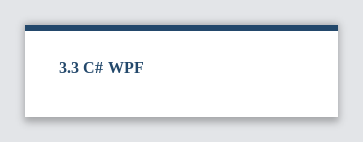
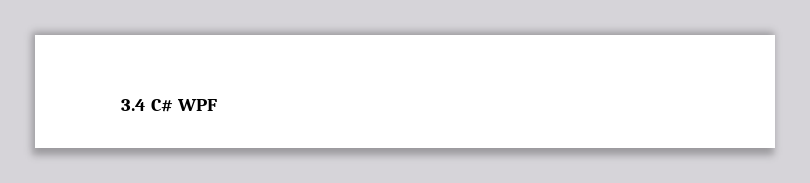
[59,62,79,73] 3.3 -> [121,99,146,111] 3.4

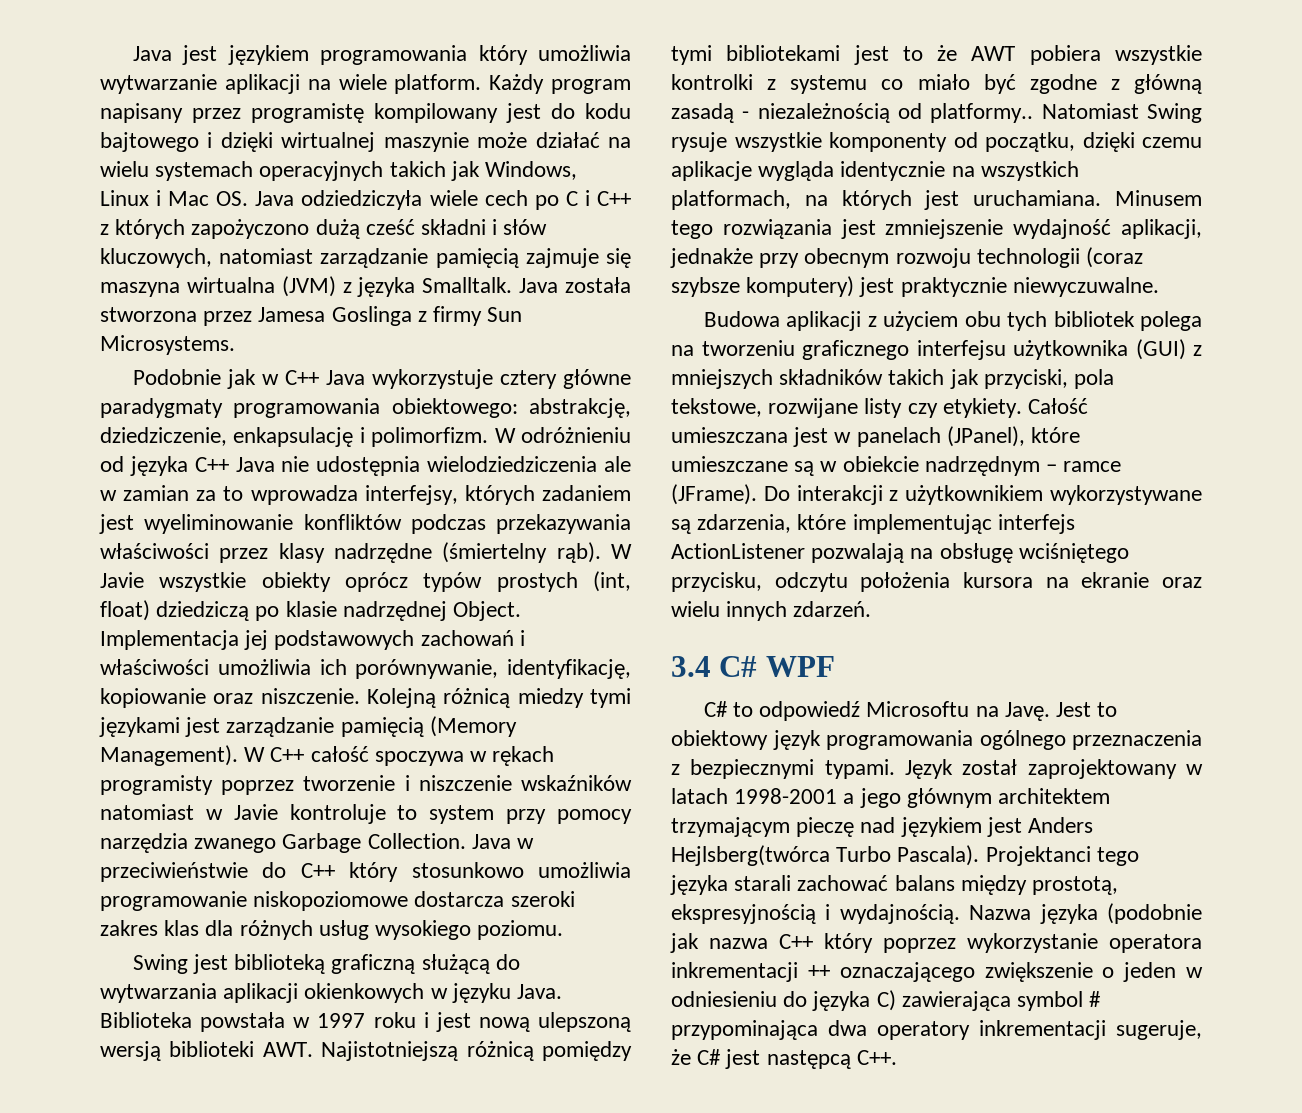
[121,99,217,112] 3.4 C# WPF -> [132,45,631,65] [100,74,631,94] [100,103,631,123] [100,132,631,152] [100,161,578,181] [100,190,631,210] [100,219,548,239] [100,248,631,268] [100,276,631,297] [100,306,523,326] [100,335,235,355] [132,369,631,389] [100,398,631,418] [100,427,631,447] [100,456,631,476] [100,485,631,505] [99,514,631,534] [100,542,632,563] [100,571,631,592] [100,600,522,621] [100,630,525,650] [100,659,631,679] [100,688,631,708] [99,716,517,737] [100,745,555,766] [100,775,632,795] [100,804,632,824] [100,833,535,853] [100,862,631,882] [100,891,575,911] [100,920,564,940] [132,954,520,974] [100,983,563,1003] [100,1012,631,1032] [100,1041,632,1061] [671,45,1202,65] [671,74,1202,94] [671,103,1202,123] [671,132,1202,152] [671,161,1079,181] [671,190,1202,210] [671,219,1202,239] [670,247,1144,268] [671,276,1159,297] [703,311,1202,331] [671,339,1202,360] [671,369,1115,389] [671,398,1089,418] [671,426,1081,447] [671,456,1122,476] [671,484,1202,505] [671,514,1075,534] [671,543,1129,563] [671,572,1202,592] [671,601,872,621] [671,656,835,677] [703,701,1118,721] [671,730,1202,750] [671,759,1203,779] [671,788,1111,808] [671,817,1094,837] [671,845,1139,866] [670,875,1119,895] [671,903,1202,924] [670,933,1202,953] [671,962,1203,982] [671,990,1102,1011] [671,1020,1202,1040] [671,1049,897,1069] Java jest językiem programowania który umożliwia wytwarzanie aplikacji na wiele platform. Każdy program napisany przez programistę kompilowany jest do kodu bajtowego i dzięki wirtualnej maszynie może działać na wielu systemach operacyjnych takich jak Windows, Linux i Mac OS. Java odziedziczyła wiele cech po C i C++ z których zapożyczono dużą cześć składni i słów kluczowych, natomiast zarządzanie pamięcią zajmuje się maszyna wirtualna (JVM) z języka Smalltalk. Java została stworzona przez Jamesa Goslinga z firmy Sun Microsystems. // Podobnie jak w C++ Java wykorzystuje cztery główne paradygmaty programowania obiektowego: abstrakcję, dziedziczenie, enkapsulację i polimorfizm. W odróżnieniu od języka C++ Java nie udostępnia wielodziedziczenia ale w zamian za to wprowadza interfejsy, których zadaniem jest wyeliminowanie konfliktów podczas przekazywania właściwości przez klasy nadrzędne (śmiertelny rąb). W Javie wszystkie obiekty oprócz typów prostych (int, float) dziedziczą po klasie nadrzędnej Object. Implementacja jej podstawowych zachowań i właściwości umożliwia ich porównywanie, identyfikację, kopiowanie oraz niszczenie. Kolejną różnicą miedzy tymi językami jest zarządzanie pamięcią (Memory Management). W C++ całość spoczywa w rękach programisty poprzez tworzenie i niszczenie wskaźników natomiast w Javie kontroluje to system przy pomocy narzędzia zwanego Garbage Collection. Java w przeciwieństwie do C++ który stosunkowo umożliwia programowanie niskopoziomowe dostarcza szeroki zakres klas dla różnych usług wysokiego poziomu. // Swing jest biblioteką graficzną służącą do wytwarzania aplikacji okienkowych w języku Java. Biblioteka powstała w 1997 roku i jest nową ulepszoną wersją biblioteki AWT. Najistotniejszą różnicą pomiędzy tymi bibliotekami jest to że AWT pobiera wszystkie kontrolki z systemu co miało być zgodne z główną zasadą - niezależnością od platformy.. Natomiast Swing rysuje wszystkie komponenty od początku, dzięki czemu aplikacje wygląda identycznie na wszystkich platformach, na których jest uruchamiana. Minusem tego rozwiązania jest zmniejszenie wydajność aplikacji, jednakże przy obecnym rozwoju technologii (coraz szybsze komputery) jest praktycznie niewyczuwalne. // Budowa aplikacji z użyciem obu tych bibliotek polega na tworzeniu graficznego interfejsu użytkownika (GUI) z mniejszych składników takich jak przyciski, pola tekstowe, rozwijane listy czy etykiety. Całość umieszczana jest w panelach (JPanel), które umieszczane są w obiekcie nadrzędnym – ramce (JFrame). Do interakcji z użytkownikiem wykorzystywane są zdarzenia, które implementując interfejs ActionListener pozwalają na obsługę wciśniętego przycisku, odczytu położenia kursora na ekranie oraz wielu innych zdarzeń. // 3.4 C# WPF // C# to odpowiedź Microsoftu na Javę. Jest to obiektowy język programowania ogólnego przeznaczenia z bezpiecznymi typami. Język został zaprojektowany w latach 1998-2001 a jego głównym architektem trzymającym pieczę nad językiem jest Anders Hejlsberg(twórca Turbo Pascala). Projektanci tego języka starali zachować balans między prostotą, ekspresyjnością i wydajnością. Nazwa języka (podobnie jak nazwa C++ który poprzez wykorzystanie operatora inkrementacji ++ oznaczającego zwiększenie o jeden w odniesieniu do języka C) zawierająca symbol # przypominająca dwa operatory inkrementacji sugeruje, że C# jest następcą C++.

